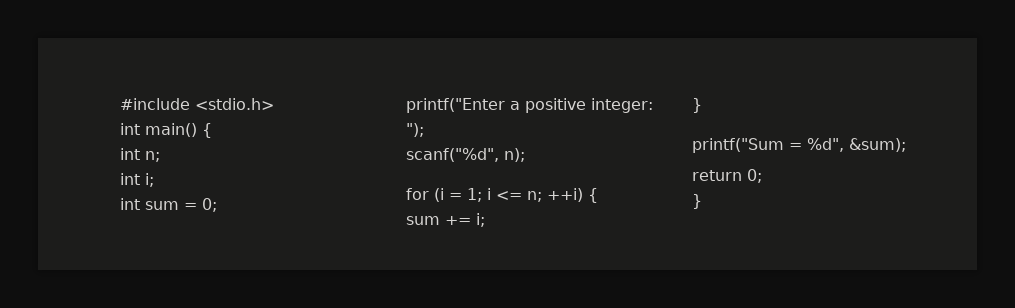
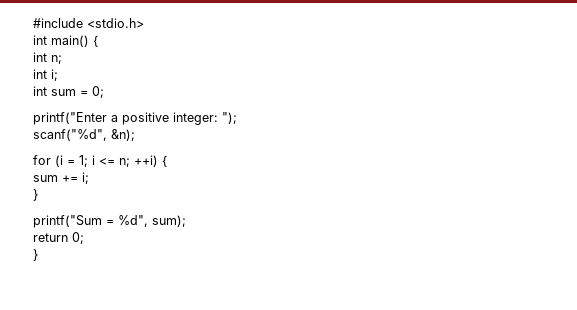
[504,148,525,162] n); -> [111,129,135,141] &n);
[849,138,906,152] &sum); -> [152,215,186,227] sum);

